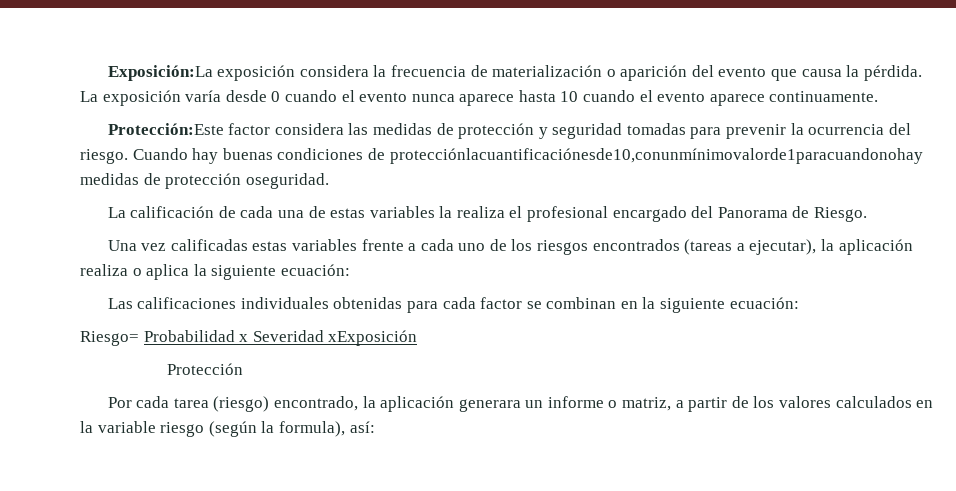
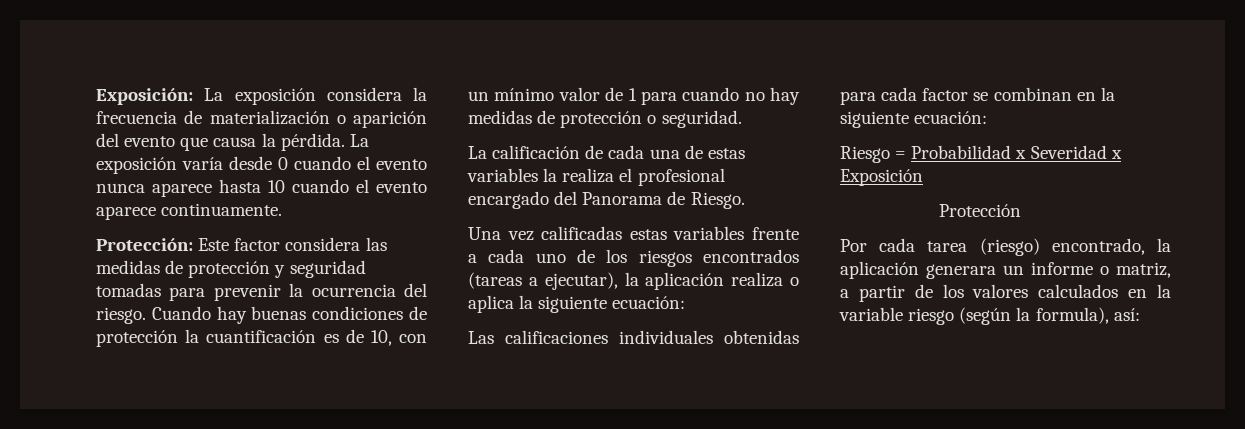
[107,65,213,81] Exposición:La -> [96,88,224,105] Exposición: La
[107,123,224,135] Protección:Este -> [96,238,230,251] Protección: Este
[389,148,923,164] [80,173,329,189] protecciónlacuantificaciónesde10,conunmínimovalorde1paracuandonohay medidas de protección oseguridad. -> [96,329,427,347] [468,87,800,105] [468,110,742,128] protección la cuantificación es de 10, con un mínimo valor de 1 para cuando no hay medidas de protección o seguridad.
[80,331,139,346] Riesgo= -> [840,146,907,163] Riesgo =
[328,330,418,346] xExposición -> [1110,150,1122,159] [840,169,923,186] x Exposición

